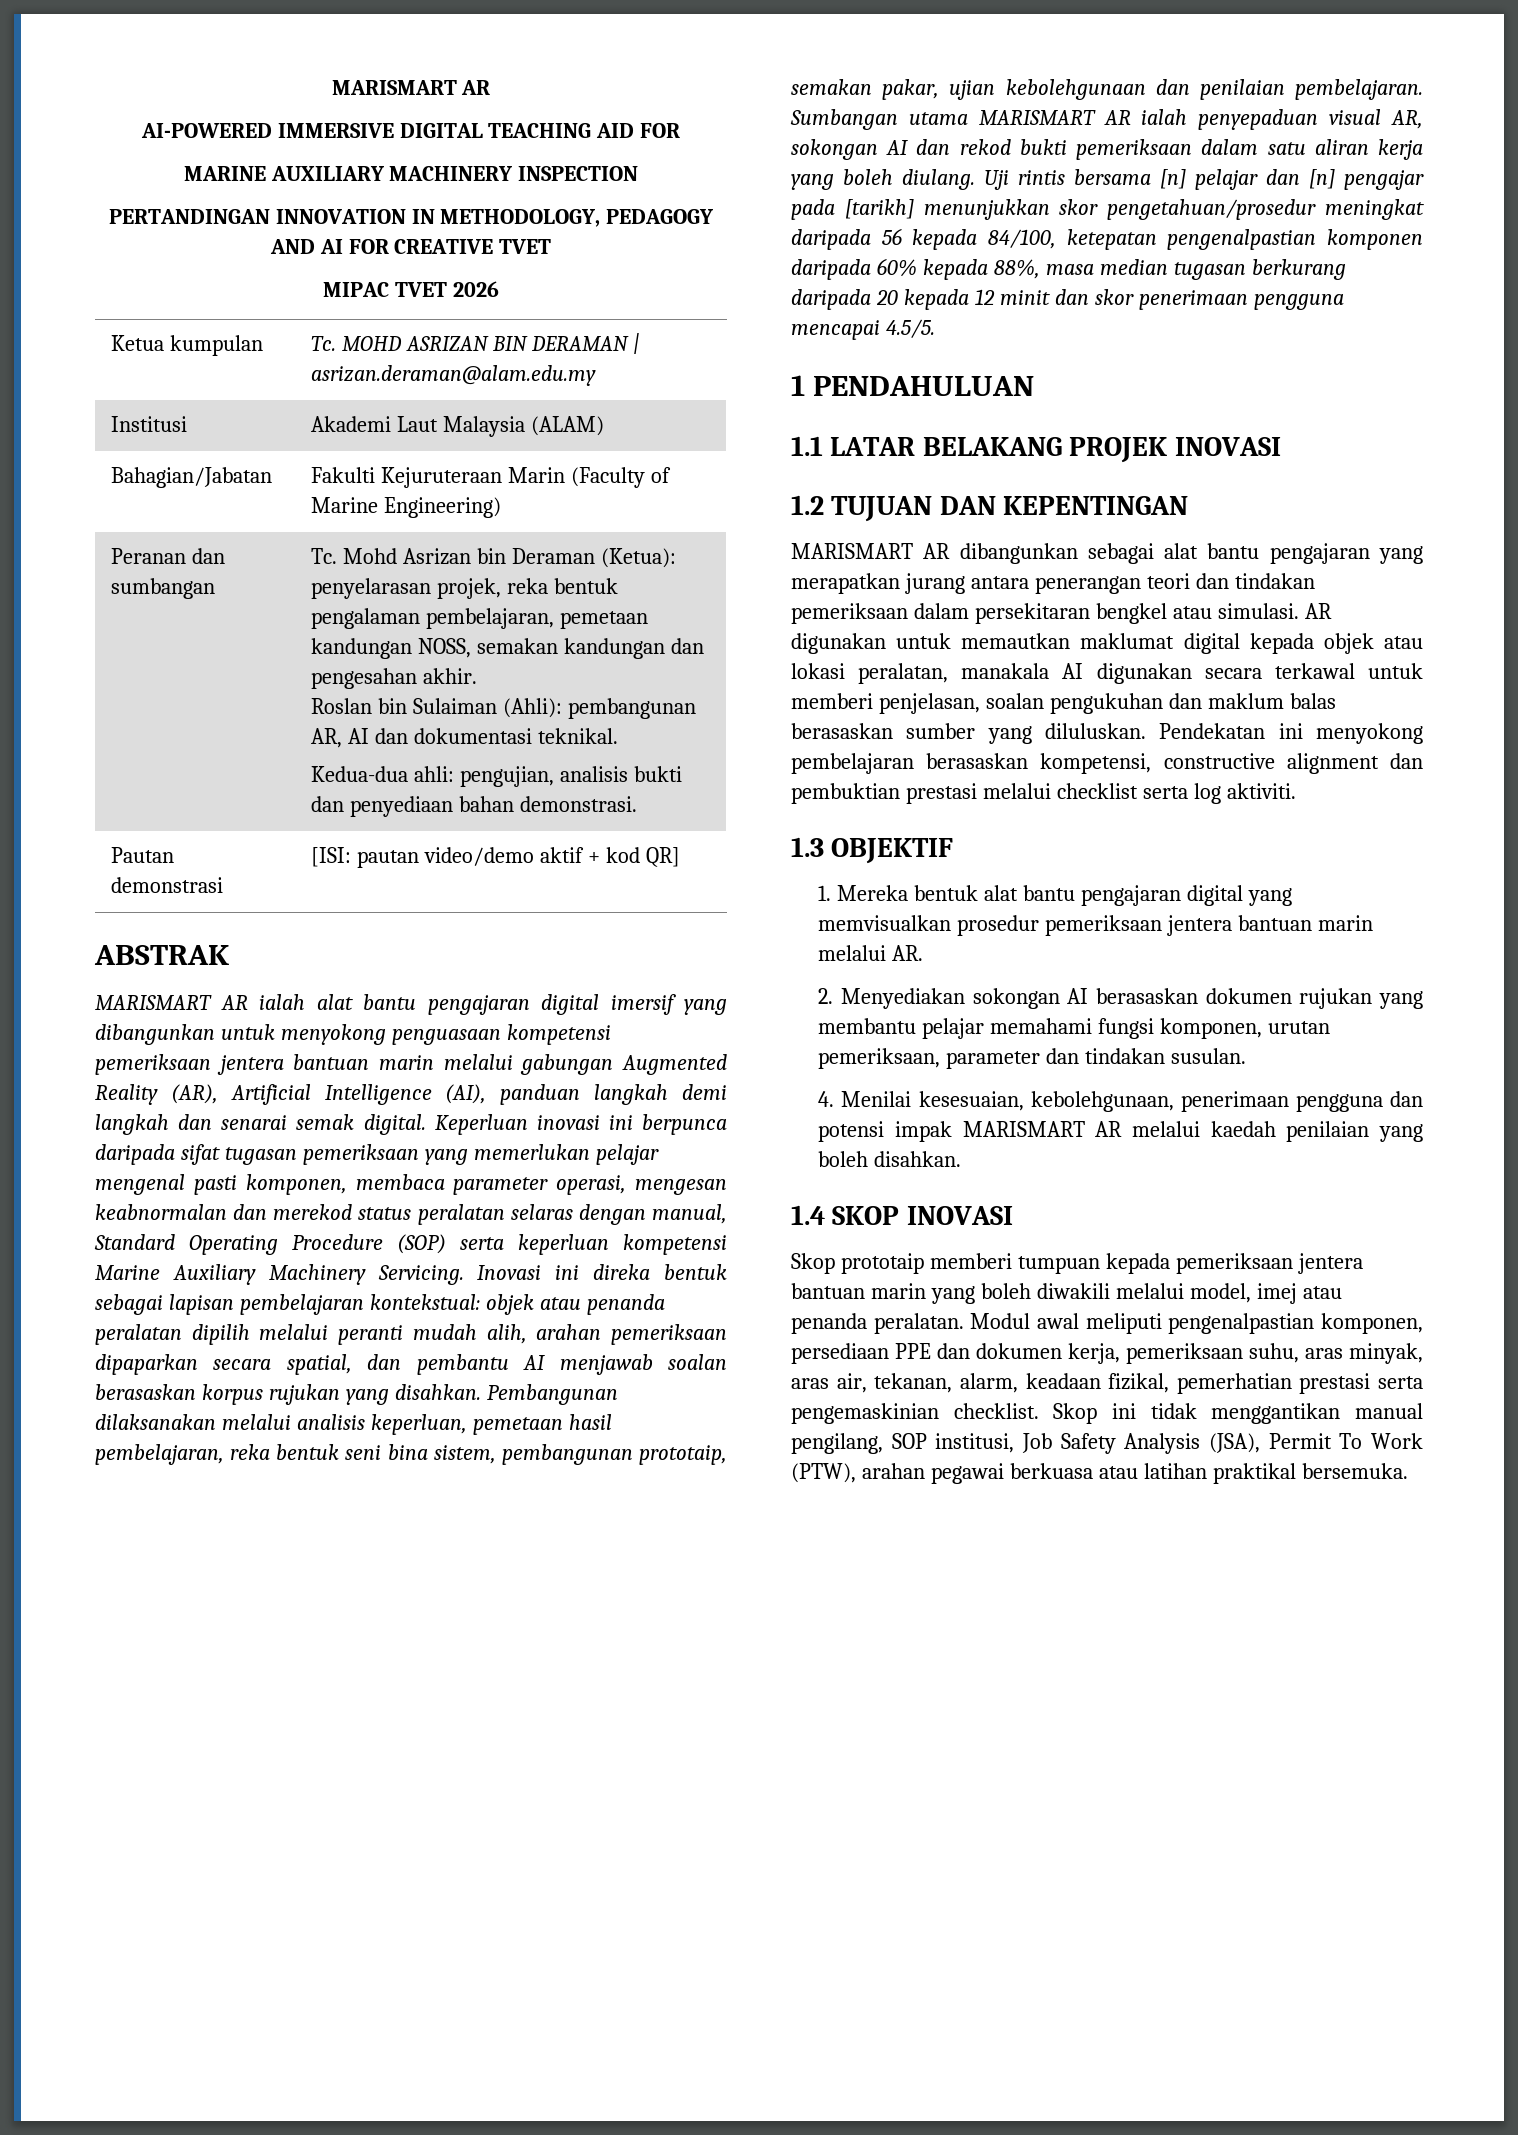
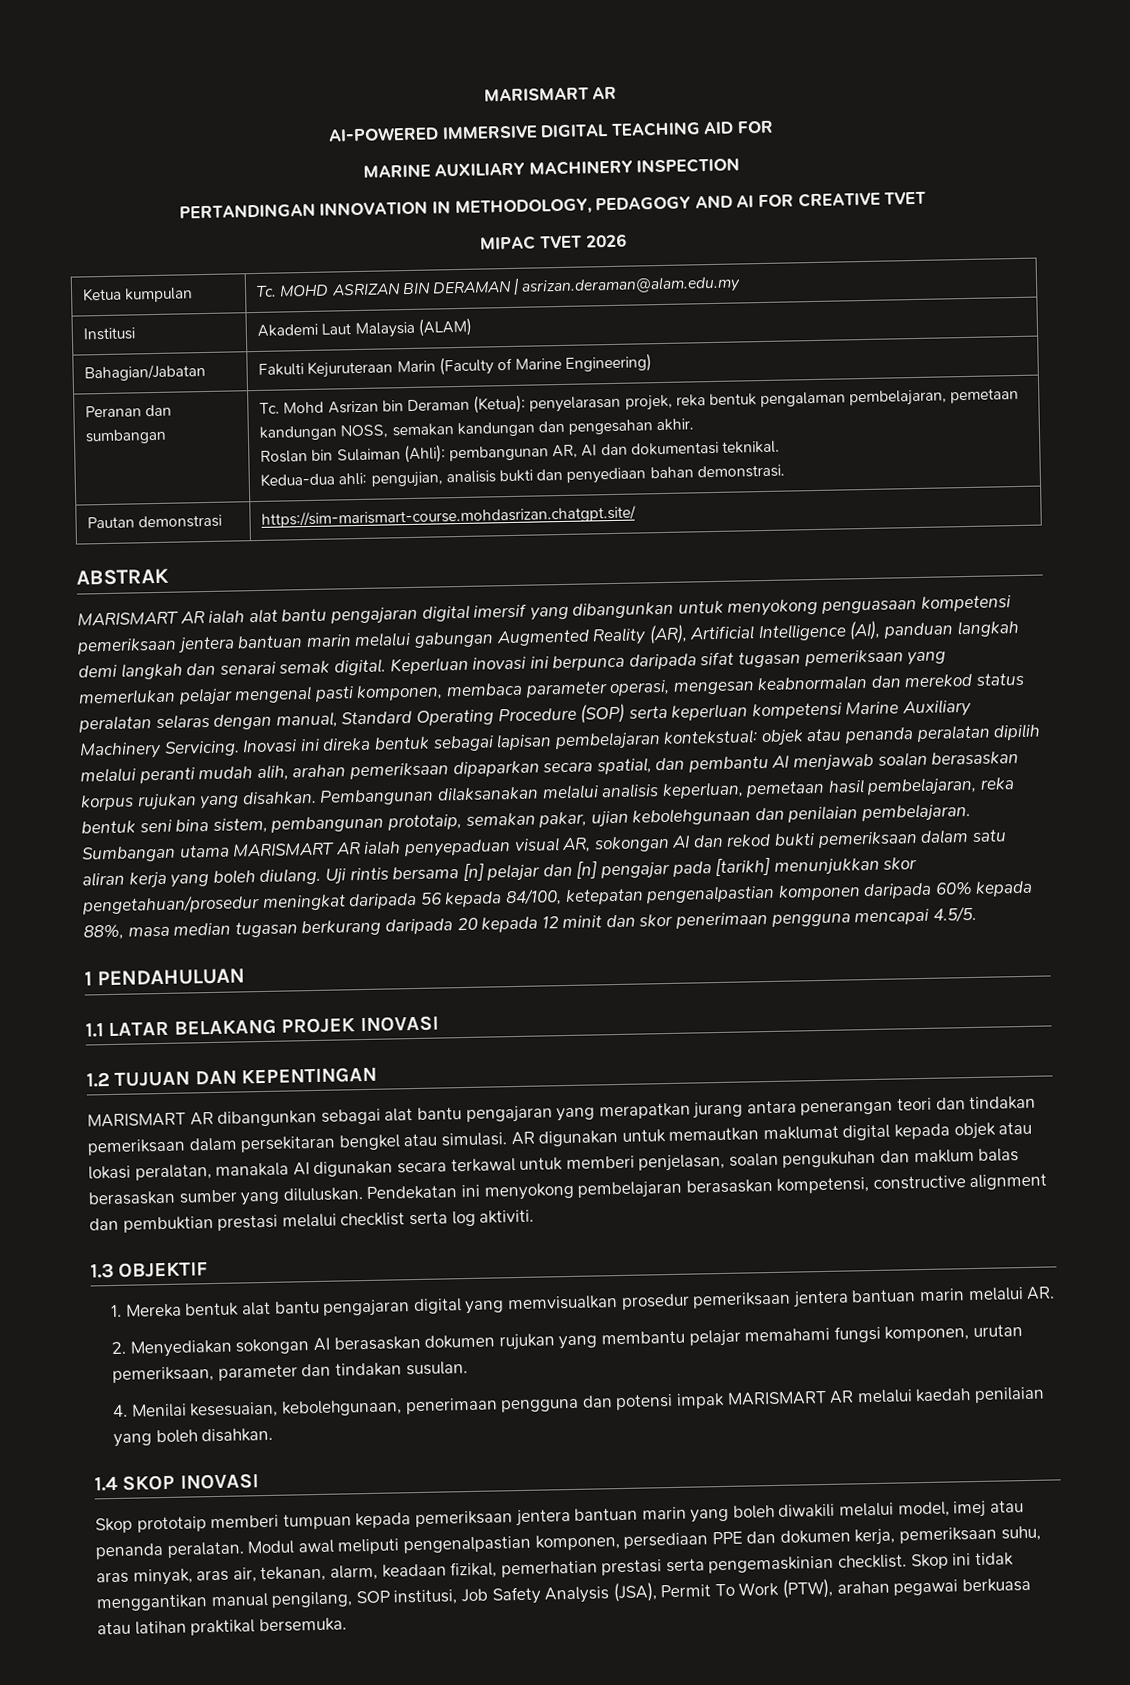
[311,847,680,868] [ISI: pautan video/demo aktif + kod QR] -> [261,505,637,528] https://sim-marismart-course.mohdasrizan.chatgpt.site/

